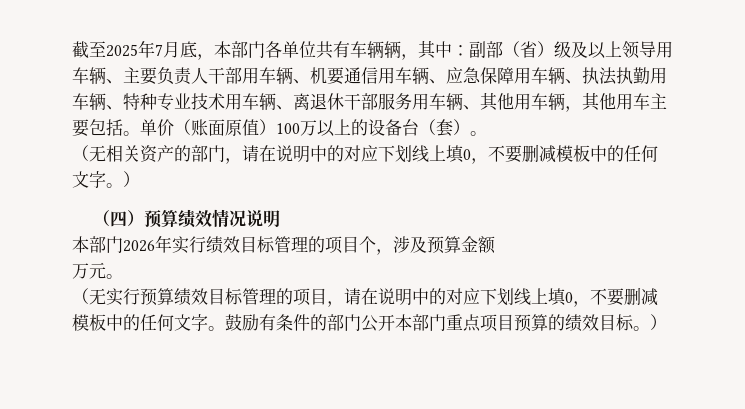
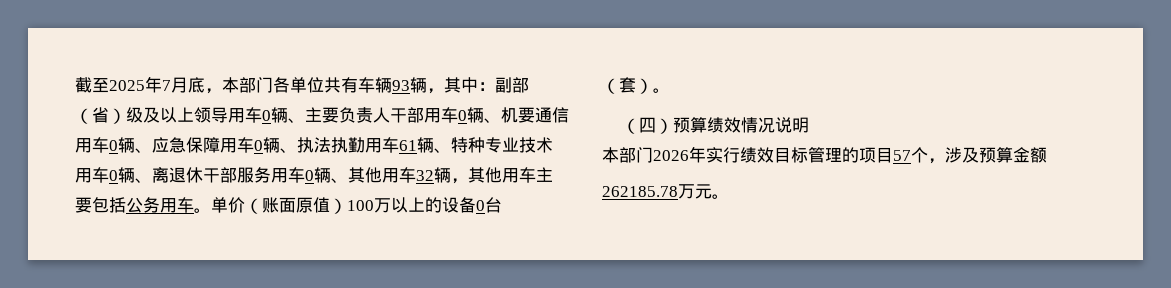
(384, 50) none -> [392,80,410,91] 93
(89, 75) none -> [262,110,271,121] 0
(276, 75) none -> [458,110,467,121] 0
(412, 75) none -> [109,140,118,151] 0
(548, 75) none -> [254,140,263,151] 0
(89, 101) none -> [399,140,417,151] 61
(259, 101) none -> [109,170,118,181] 0
(446, 101) none -> [305,170,314,181] 0
(548, 101) none -> [416,170,434,181] 32
(123, 127) none -> [126,197,194,213] 公务用车
(402, 127) none -> [476,200,485,211] 0
[72,144,658,164] [72,171,140,188] // （无相关资产的部门，请在说明中的对应下划线上填0，不要删减模板中的任何文字。） -> (670, 90) none
(359, 244) none -> [893,150,911,161] 57
(496, 245) none -> [602,186,678,197] 262185.78
[72,287,658,307] [72,314,667,332] // （无实行预算绩效目标管理的项目，请在说明中的对应下划线上填0，不要删减模板中的任何文字。鼓励有条件的部门公开本部门重点项目预算的绩效目标。） -> (729, 196) none

